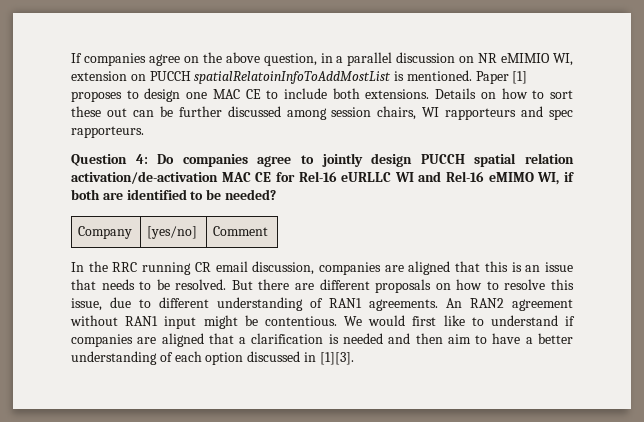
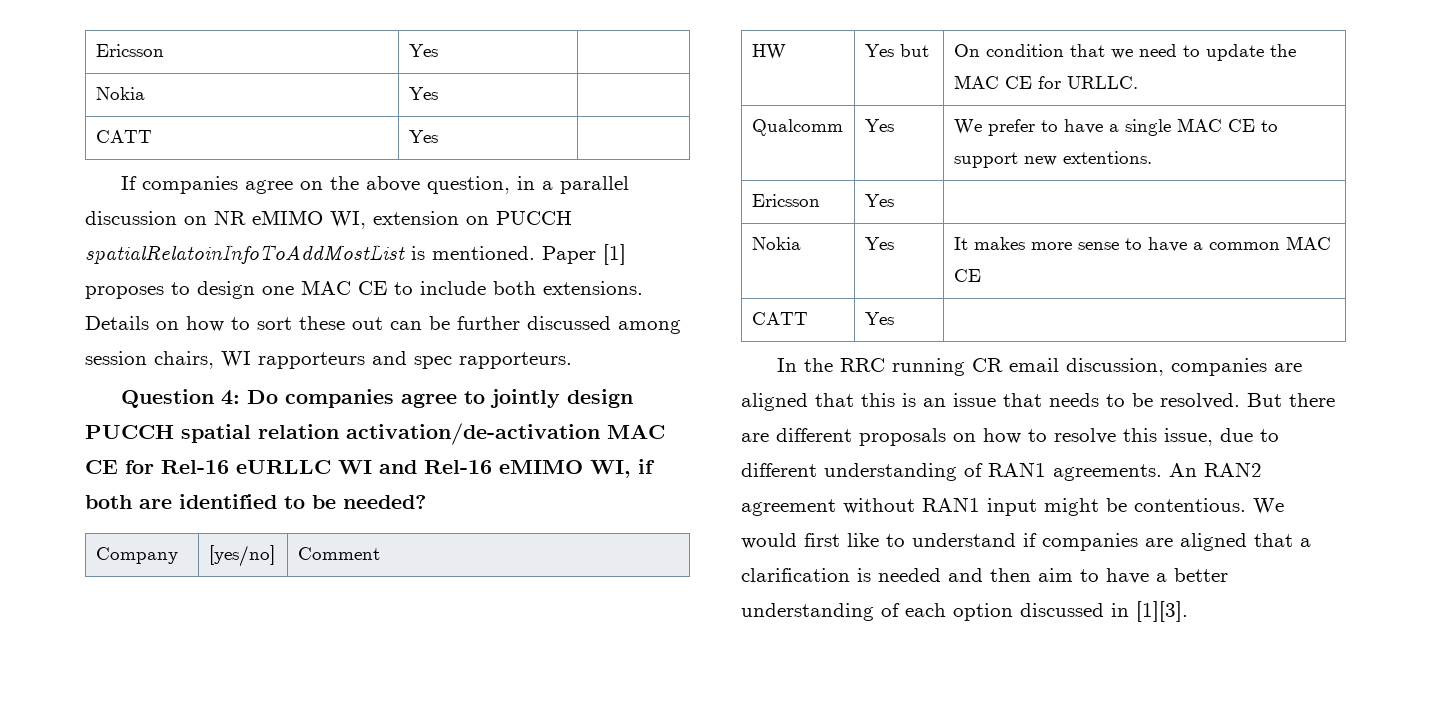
(71, 58) none -> [95,44,164,57] [408,44,438,57] [95,87,145,100] [408,87,438,100] [95,130,152,143] [408,130,438,143] Ericsson | Yes | // Nokia | Yes | // CATT | Yes | //
[501,53,551,63] eMIMIO -> [252,210,323,225] eMIMO
(269, 231) none -> [751,44,786,60] [864,44,929,57] [953,44,1296,61] [953,75,1138,89] [751,119,843,136] [864,119,894,132] [953,118,1278,136] [953,151,1152,168] [751,194,820,207] [864,194,894,207] [751,237,801,250] [864,237,894,250] [953,236,1331,252] [953,269,981,282] [751,312,808,325] [864,312,894,325] // HW | Yes but | On condition that we need to update the MAC CE for URLLC. // Qualcomm | Yes | We prefer to have a single MAC CE to support new extentions. // Ericsson | Yes | // Nokia | Yes | It makes more sense to have a common MAC CE // CATT | Yes |

